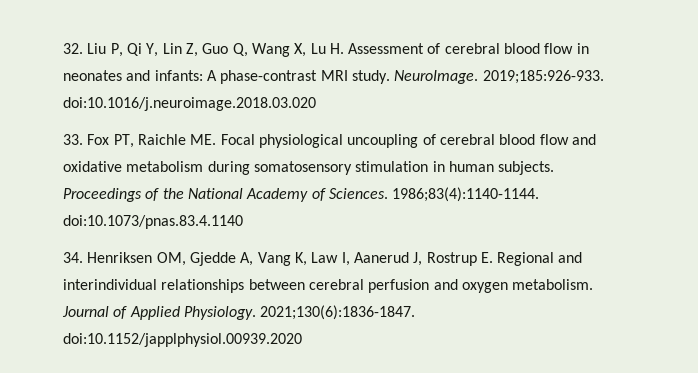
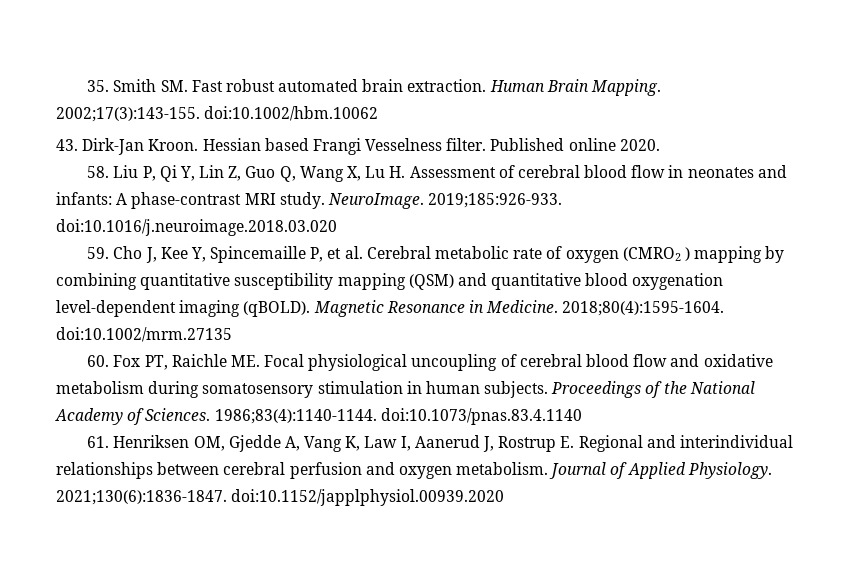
[63,43,83,54] 32. -> [87,79,661,96] [56,106,379,122] [56,138,660,155] [87,166,110,178] 35. Smith SM. Fast robust automated brain extraction. Human Brain Mapping. 2002;17(3):143-155. doi:10.1002/hbm.10062 // 43. Dirk-Jan Kroon. Hessian based Frangi Vesselness filter. Published online 2020. // 58.
[63,134,83,145] 33. -> [87,246,785,263] [56,273,724,290] [56,300,725,317] [56,327,232,342] [87,355,110,367] 59. Cho J, Kee Y, Spincemaille P, et al. Cerebral metabolic rate of oxygen (CMRO2 ) mapping by combining quantitative susceptibility mapping (QSM) and quantitative blood oxygenation level-dependent imaging (qBOLD). Magnetic Resonance in Medicine. 2018;80(4):1595-1604. doi:10.1002/mrm.27135 // 60.
[63,252,83,263] 34. -> [87,436,110,448] 61.

